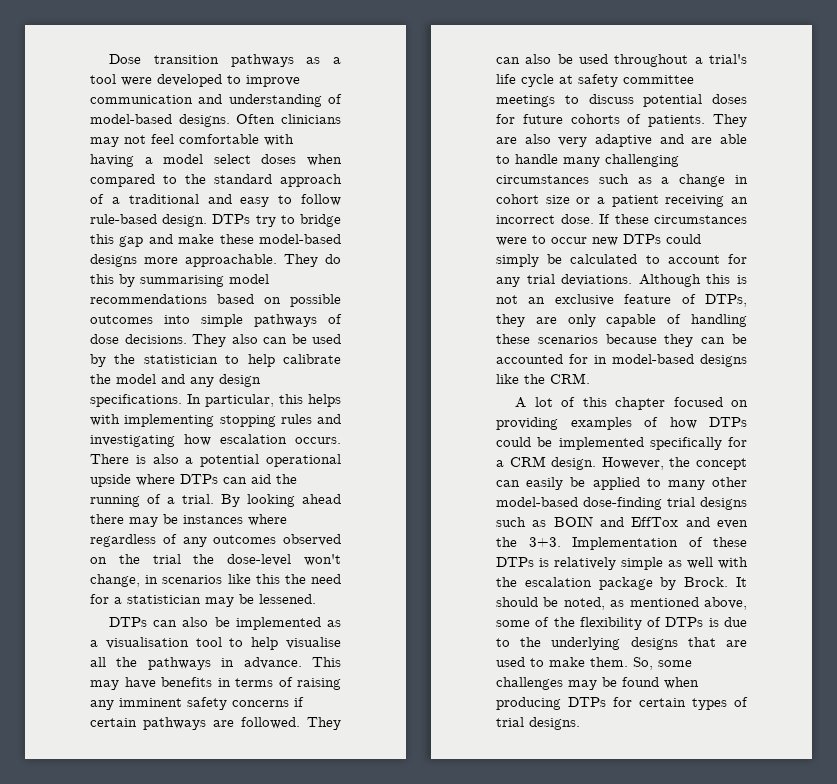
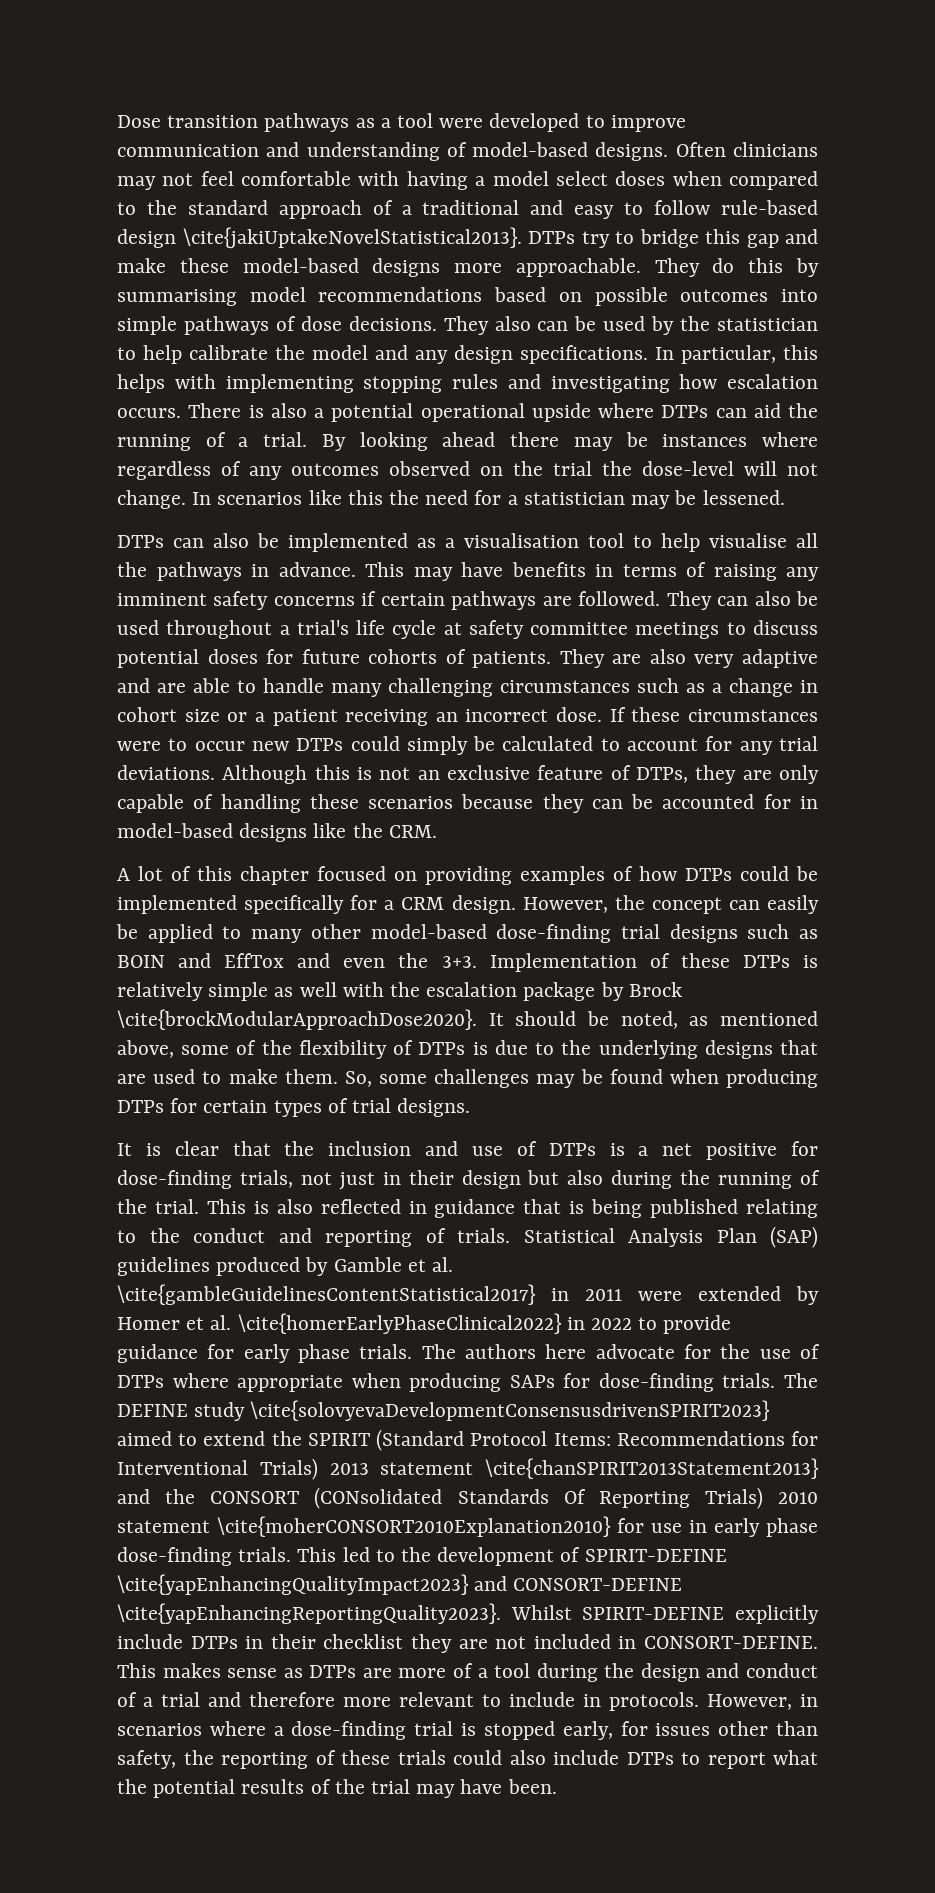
[162,214,208,227] design. -> [117,227,522,249] design \cite{jakiUptakeNovelStatistical2013}.
[304,554,341,566] [90,574,159,587] won't change, in -> [744,461,818,476] [117,490,212,509] will not change. In
[684,577,729,587] Brock. -> [628,982,682,997] [117,1009,477,1030] Brock \cite{brockModularApproachDose2020}.
(580, 723) none -> [117,1141,818,1160] [117,1170,820,1190] [117,1199,818,1218] [117,1226,818,1248] [117,1257,454,1276] [117,1284,819,1305] [117,1313,732,1334] [117,1344,821,1363] [117,1373,818,1392] [117,1400,771,1421] [117,1429,818,1451] [117,1458,819,1480] [117,1487,818,1509] [117,1516,818,1537] [117,1547,727,1566] [117,1574,683,1595] [117,1603,819,1624] [117,1634,819,1653] [117,1663,818,1682] [117,1692,818,1711] [117,1721,819,1740] [117,1750,818,1769] [117,1779,557,1798] // It is clear that the inclusion and use of DTPs is a net positive for dose-finding trials, not just in their design but also during the running of the trial. This is also reflected in guidance that is being published relating to the conduct and reporting of trials. Statistical Analysis Plan (SAP) guidelines produced by Gamble et al. \cite{gambleGuidelinesContentStatistical2017} in 2011 were extended by Homer et al. \cite{homerEarlyPhaseClinical2022} in 2022 to provide guidance for early phase trials. The authors here advocate for the use of DTPs where appropriate when producing SAPs for dose-finding trials. The DEFINE study \cite{solovyevaDevelopmentConsensusdrivenSPIRIT2023} aimed to extend the SPIRIT (Standard Protocol Items: Recommendations for Interventional Trials) 2013 statement \cite{chanSPIRIT2013Statement2013} and the CONSORT (CONsolidated Standards Of Reporting Trials) 2010 statement \cite{moherCONSORT2010Explanation2010} for use in early phase dose-finding trials. This led to the development of SPIRIT-DEFINE \cite{yapEnhancingQualityImpact2023} and CONSORT-DEFINE \cite{yapEnhancingReportingQuality2023}. Whilst SPIRIT-DEFINE explicitly include DTPs in their checklist they are not included in CONSORT-DEFINE. This makes sense as DTPs are more of a tool during the design and conduct of a trial and therefore more relevant to include in protocols. However, in scenarios where a dose-finding trial is stopped early, for issues other than safety, the reporting of these trials could also include DTPs to report what the potential results of the trial may have been.

